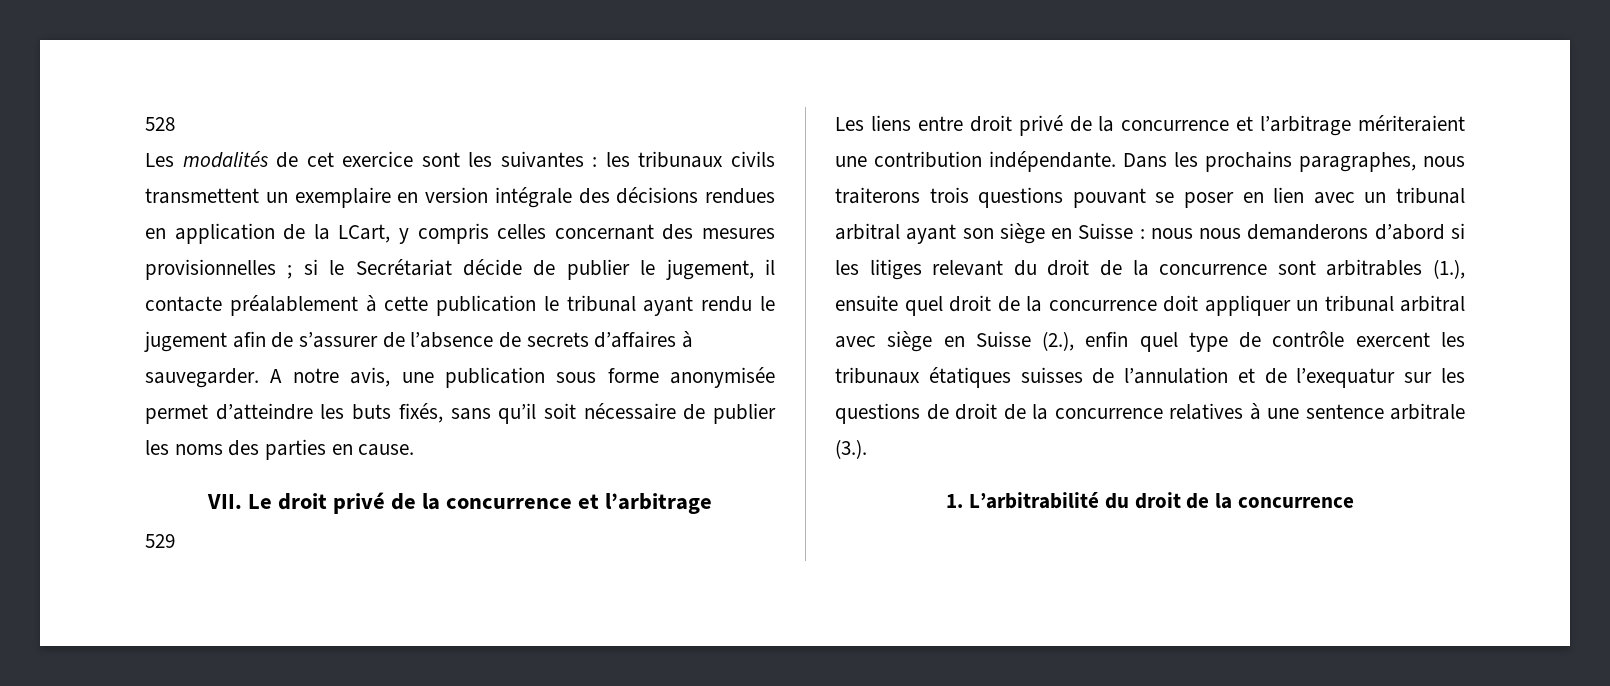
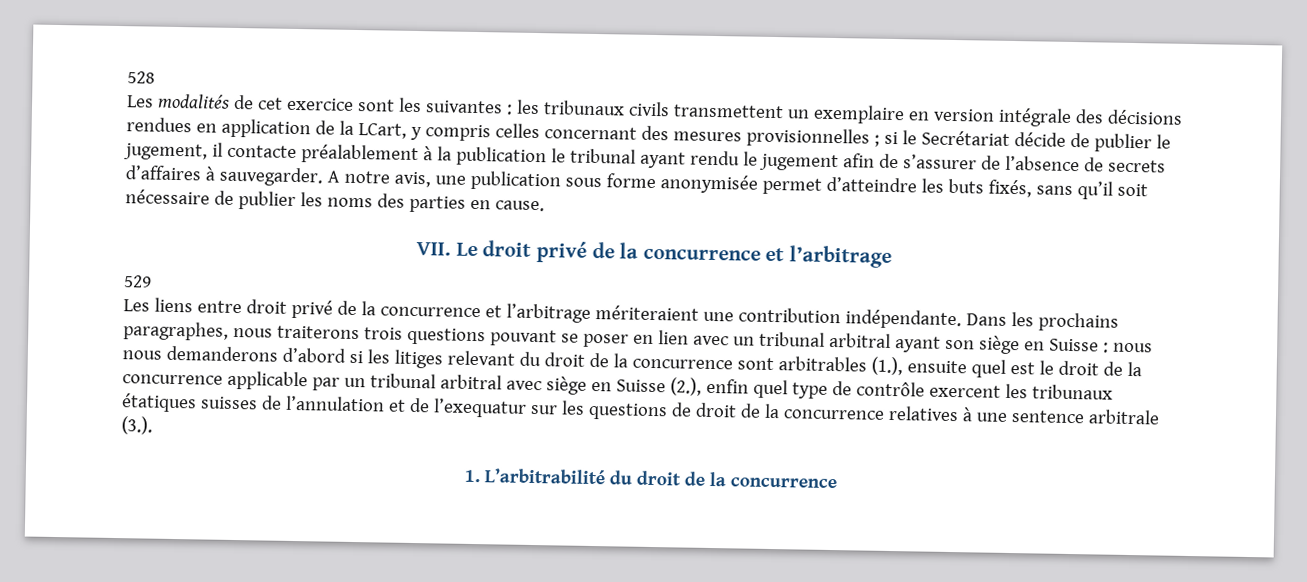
[384,296,429,311] cette -> [436,146,452,161] la
[949,295,1291,316] droit de la concurrence doit appliquer -> [1009,360,1142,377] [122,370,340,391] est le droit de la concurrence applicable par

